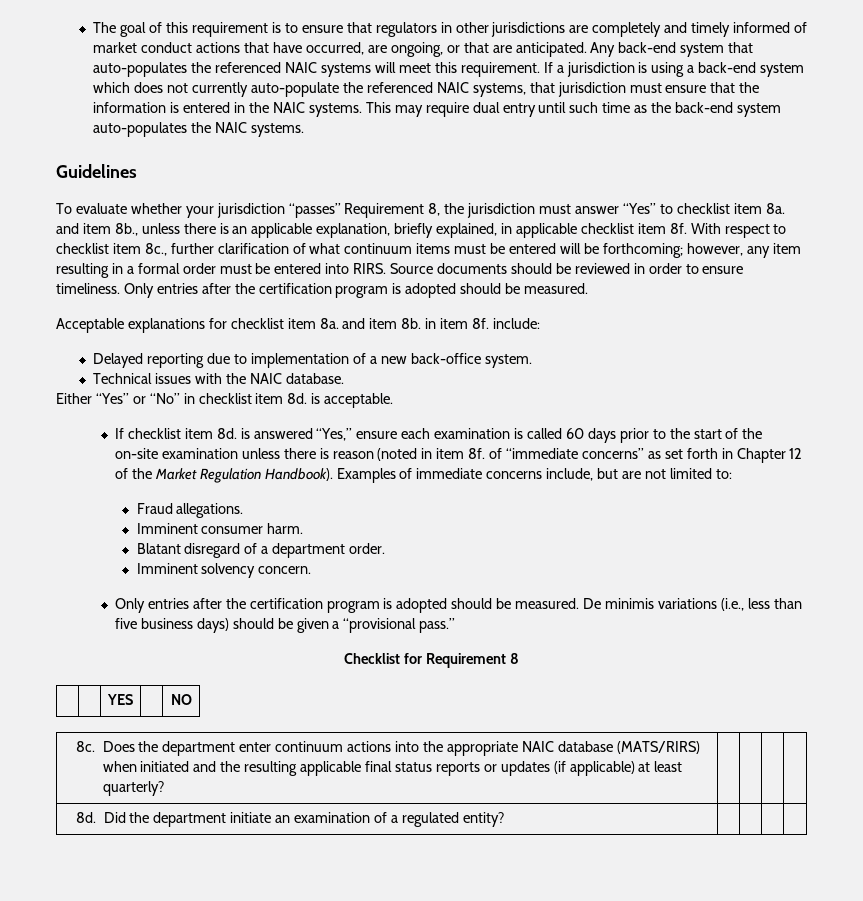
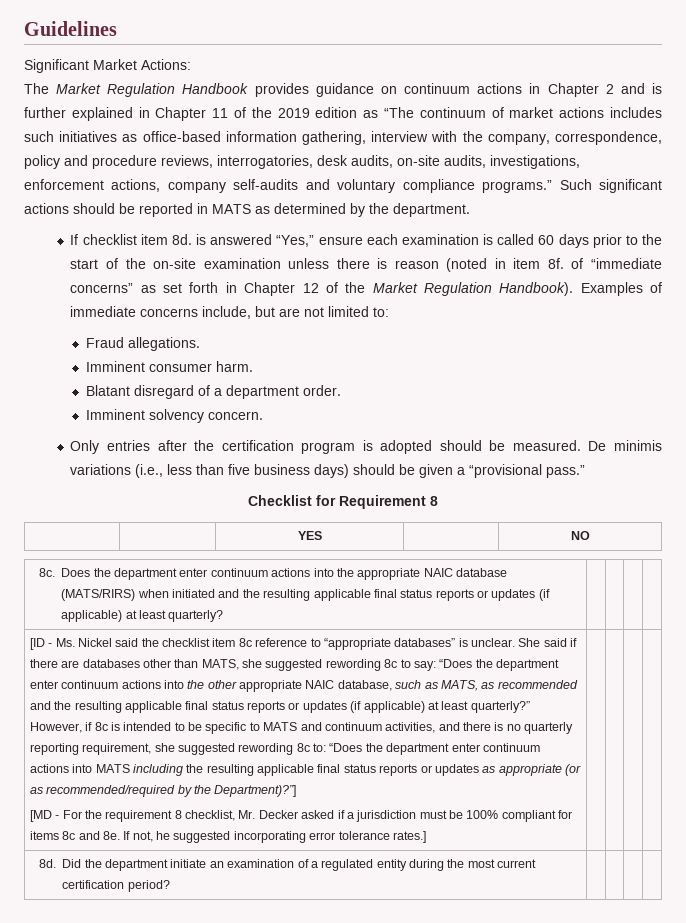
[93,22,807,37] [93,42,754,57] [93,62,805,77] [93,82,760,97] [93,102,781,117] [93,122,305,137] [56,164,137,178] [56,203,785,218] [56,223,787,238] [56,243,801,258] [56,263,744,278] [56,283,589,298] [56,318,540,333] [93,353,532,368] [93,373,345,384] [56,393,394,408] The goal of this requirement is to ensure that regulators in other jurisdictions are completely and timely informed of market conduct actions that have occurred, are ongoing, or that are anticipated. Any back-end system that auto-populates the referenced NAIC systems will meet this requirement. If a jurisdiction is using a back-end system which does not currently auto-populate the referenced NAIC systems, that jurisdiction must ensure that the information is entered in the NAIC systems. This may require dual entry until such time as the back-end system auto-populates the NAIC systems. // Guidelines // To evaluate whether your jurisdiction “passes” Requirement 8, the jurisdiction must answer “Yes” to checklist item 8a. and item 8b., unless there is an applicable explanation, briefly explained, in applicable checklist item 8f. With respect to checklist item 8c., further clarification of what continuum items must be entered will be forthcoming; however, any item resulting in a formal order must be entered into RIRS. Source documents should be reviewed in order to ensure timeliness. Only entries after the certification program is adopted should be measured. // Acceptable explanations for checklist item 8a. and item 8b. in item 8f. include: // Delayed reporting due to implementation of a new back-office system. // Technical issues with the NAIC database. // Either “Yes” or “No” in checklist item 8d. is acceptable. -> [24,21,117,36] [24,59,191,73] [24,83,662,97] [24,107,662,121] [24,131,662,145] [24,155,580,169] [24,179,663,193] [24,203,470,217] Guidelines // Significant Market Actions: // The Market Regulation Handbook provides guidance on continuum actions in Chapter 2 and is further explained in Chapter 11 of the 2019 edition as “The continuum of market actions includes such initiatives as office-based information gathering, interview with the company, correspondence, policy and procedure reviews, interrogatories, desk audits, on-site audits, investigations, enforcement actions, company self-audits and voluntary compliance programs.” Such significant actions should be reported in MATS as determined by the department.
(164, 788) none -> [29,638,578,650] [29,659,560,671] [29,680,578,692] [29,701,530,713] [29,722,574,734] [29,743,540,755] [29,764,582,776] [29,785,297,797] [29,810,573,822] [29,831,426,843] // [ID - Ms. Nickel said the checklist item 8c reference to “appropriate databases” is unclear. She said if there are databases other than MATS, she suggested rewording 8c to say: “Does the department enter continuum actions into the other appropriate NAIC database, such as MATS, as recommended and the resulting applicable final status reports or updates (if applicable) at least quarterly?” However, if 8c is intended to be specific to MATS and continuum activities, and there is no quarterly reporting requirement, she suggested rewording 8c to: “Does the department enter continuum actions into MATS including the resulting applicable final status reports or updates as appropriate (or as recommended/required by the Department)?”] // [MD - For the requirement 8 checklist, Mr. Decker asked if a jurisdiction must be 100% compliant for items 8c and 8e. If not, he suggested incorporating error tolerance rates.] | | | |
[462,812,504,827] entity? -> [376,859,537,871] [62,880,170,892] entity during the most current certification period?

